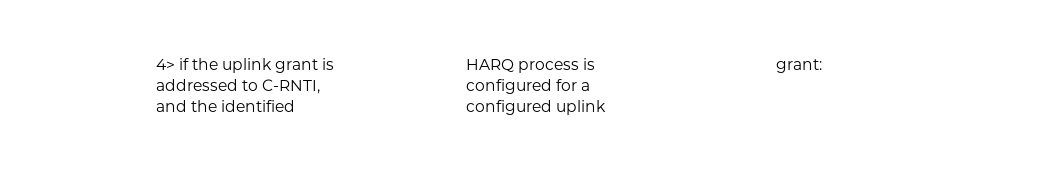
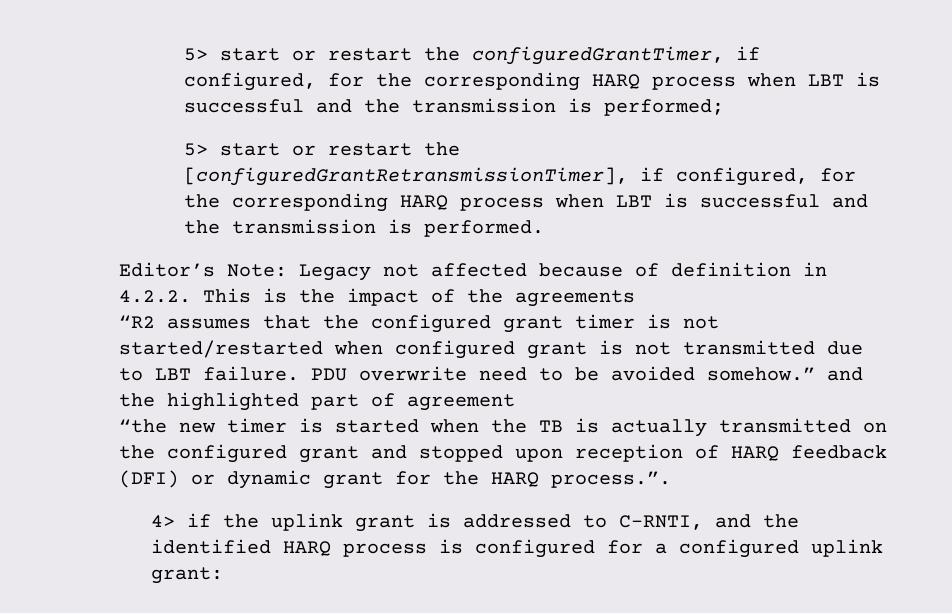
(155, 64) none -> [183,46,760,65] [183,72,880,91] [183,98,724,116] [183,142,460,156] [183,167,856,186] [183,193,868,212] [183,219,544,237] [118,262,827,281] [118,288,635,307] [118,314,719,333] [118,340,863,359] [118,366,863,381] [118,392,515,411] [118,418,887,437] [118,444,887,463] [118,470,671,489] 5> start or restart the configuredGrantTimer, if configured, for the corresponding HARQ process when LBT is successful and the transmission is performed; // 5> start or restart the [configuredGrantRetransmissionTimer], if configured, for the corresponding HARQ process when LBT is successful and the transmission is performed. // Editor’s Note: Legacy not affected because of definition in 4.2.2. This is the impact of the agreements // “R2 assumes that the configured grant timer is not started/restarted when configured grant is not transmitted due to LBT failure. PDU overwrite need to be avoided somehow.” and the highlighted part of agreement // “the new timer is started when the TB is actually transmitted on the configured grant and stopped upon reception of HARQ feedback (DFI) or dynamic grant for the HARQ process.”. //

